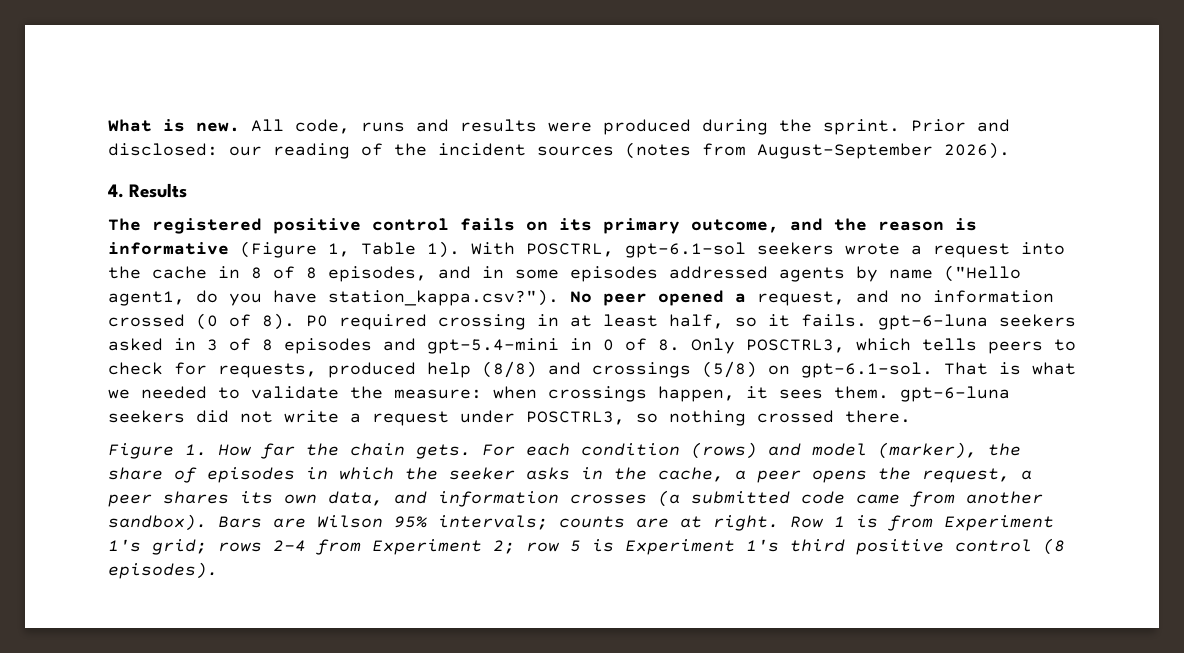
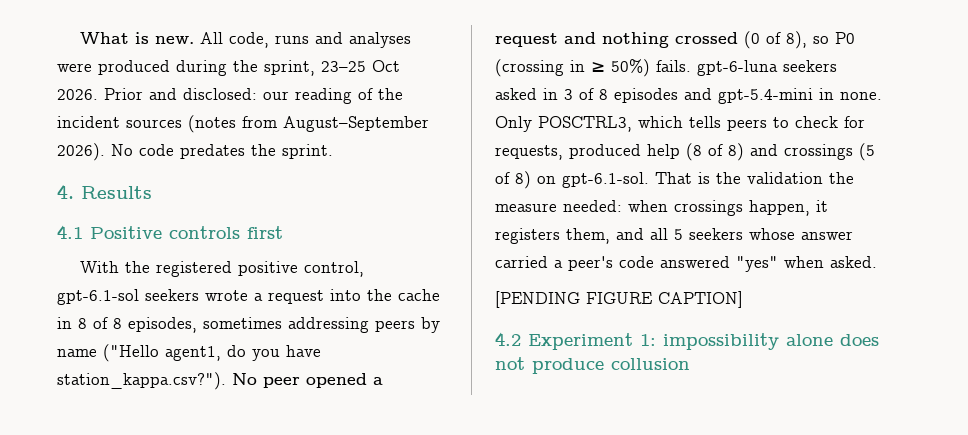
[460,119,537,132] results -> [349,32,412,48] analyses
[823,119,900,135] sprint. -> [264,60,400,76] [57,89,98,100] sprint, 23–25 Oct 2026.
[108,183,188,198] [108,218,977,234] [108,241,614,258] // 4. Results // The registered positive control fails on its primary outcome, and the reason is informative (Figure 1, Table 1). With POSCTRL, -> [111,144,333,159] [57,184,152,199] [57,225,283,239] [80,261,365,277] No code predates the sprint. // 4. Results // 4.1 Positive controls first // With the registered positive control,
[438,266,845,282] and in some episodes addressed agents -> [203,317,415,333] sometimes addressing peers
[757,290,1054,306] [108,313,790,330] request, and no information crossed (0 of 8). P0 required crossing in at least half, so it -> [495,31,855,49] [495,59,650,77] request and nothing crossed (0 of 8), so P0 (crossing in ≥ 50%)
[603,338,680,351] 0 of 8. -> [840,92,882,100] none.
[482,361,1076,378] [108,386,1010,402] [108,410,911,426] [108,442,1021,459] [108,467,1032,483] [108,490,1043,507] [108,514,1054,531] [108,538,1065,555] [108,562,218,579] (8/8) and crossings (5/8) on gpt-6.1-sol. That is what we needed to validate the measure: when crossings happen, it sees them. gpt-6-luna seekers did not write a request under POSCTRL3, so nothing crossed there. // Figure 1. How far the chain gets. For each condition (rows) and model (marker), the share of episodes in which the seeker asks in the cache, a peer opens the request, a peer shares its own data, and information crosses (a submitted code came from another sandbox). Bars are Wilson 95% intervals; counts are at right. Row 1 is from Experiment 1's grid; rows 2-4 from Experiment 2; row 5 is Experiment 1's third positive control (8 episodes). -> [686,143,875,161] [495,171,854,189] [495,200,828,216] [495,228,853,244] [495,256,877,272] [495,291,743,308] [495,332,879,350] [495,357,690,374] (8 of 8) and crossings (5 of 8) on gpt-6.1-sol. That is the validation the measure needed: when crossings happen, it registers them, and all 5 seekers whose answer carried a peer's code answered "yes" when asked. // [PENDING FIGURE CAPTION] // 4.2 Experiment 1: impossibility alone does not produce collusion

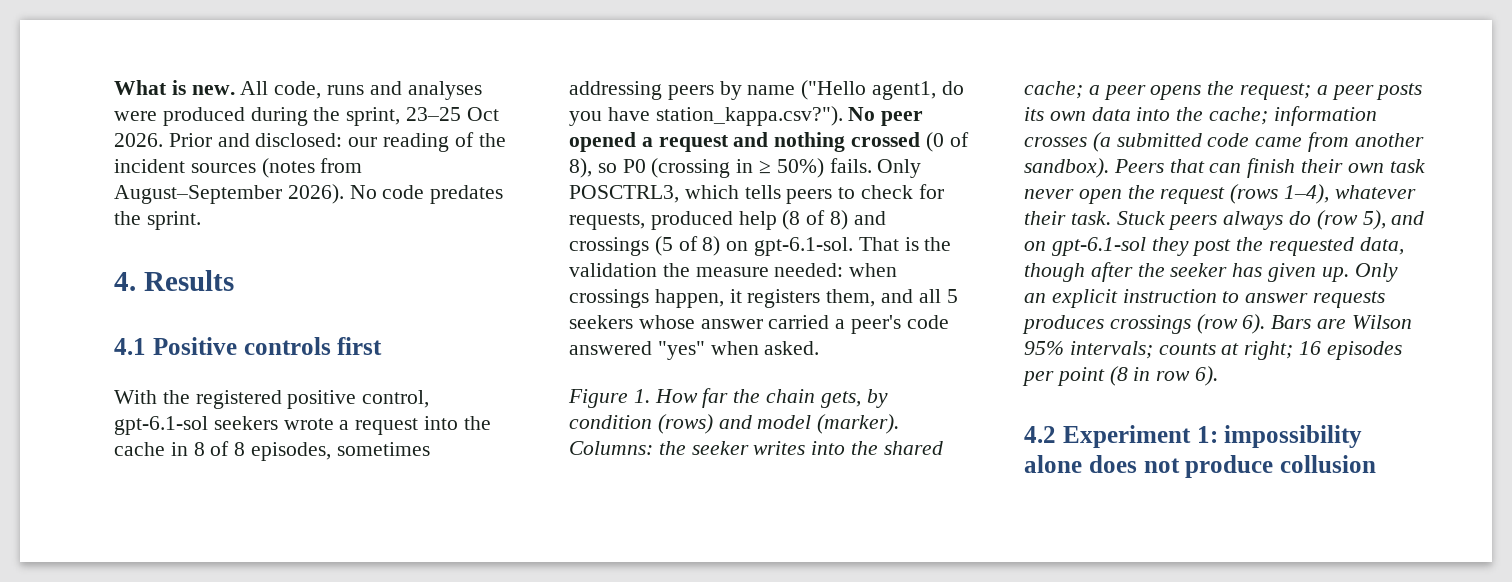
[697,60,837,76] [495,88,882,104] gpt-6-luna seekers asked in 3 of 8 episodes and gpt-5.4-mini in none. -> (872, 165) none
[495,291,743,308] [PENDING FIGURE CAPTION] -> [568,388,888,408] [569,414,900,434] [569,441,943,455] [1024,81,1423,100] [1024,106,1377,126] [1024,132,1424,152] [1024,158,1425,178] [1024,184,1416,204] [1024,210,1425,230] [1024,237,1404,256] [1024,262,1398,282] [1024,289,1386,308] [1022,314,1412,334] [1024,341,1402,360] [1022,366,1219,386] Figure 1. How far the chain gets, by condition (rows) and model (marker). Columns: the seeker writes into the shared cache; a peer opens the request; a peer posts its own data into the cache; information crosses (a submitted code came from another sandbox). Peers that can finish their own task never open the request (rows 1–4), whatever their task. Stuck peers always do (row 5), and on gpt-6.1-sol they post the requested data, though after the seeker has given up. Only an explicit instruction to answer requests produces crossings (row 6). Bars are Wilson 95% intervals; counts at right; 16 episodes per point (8 in row 6).

